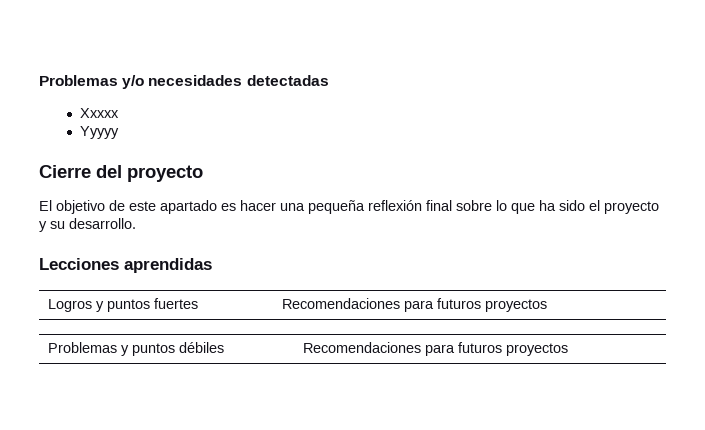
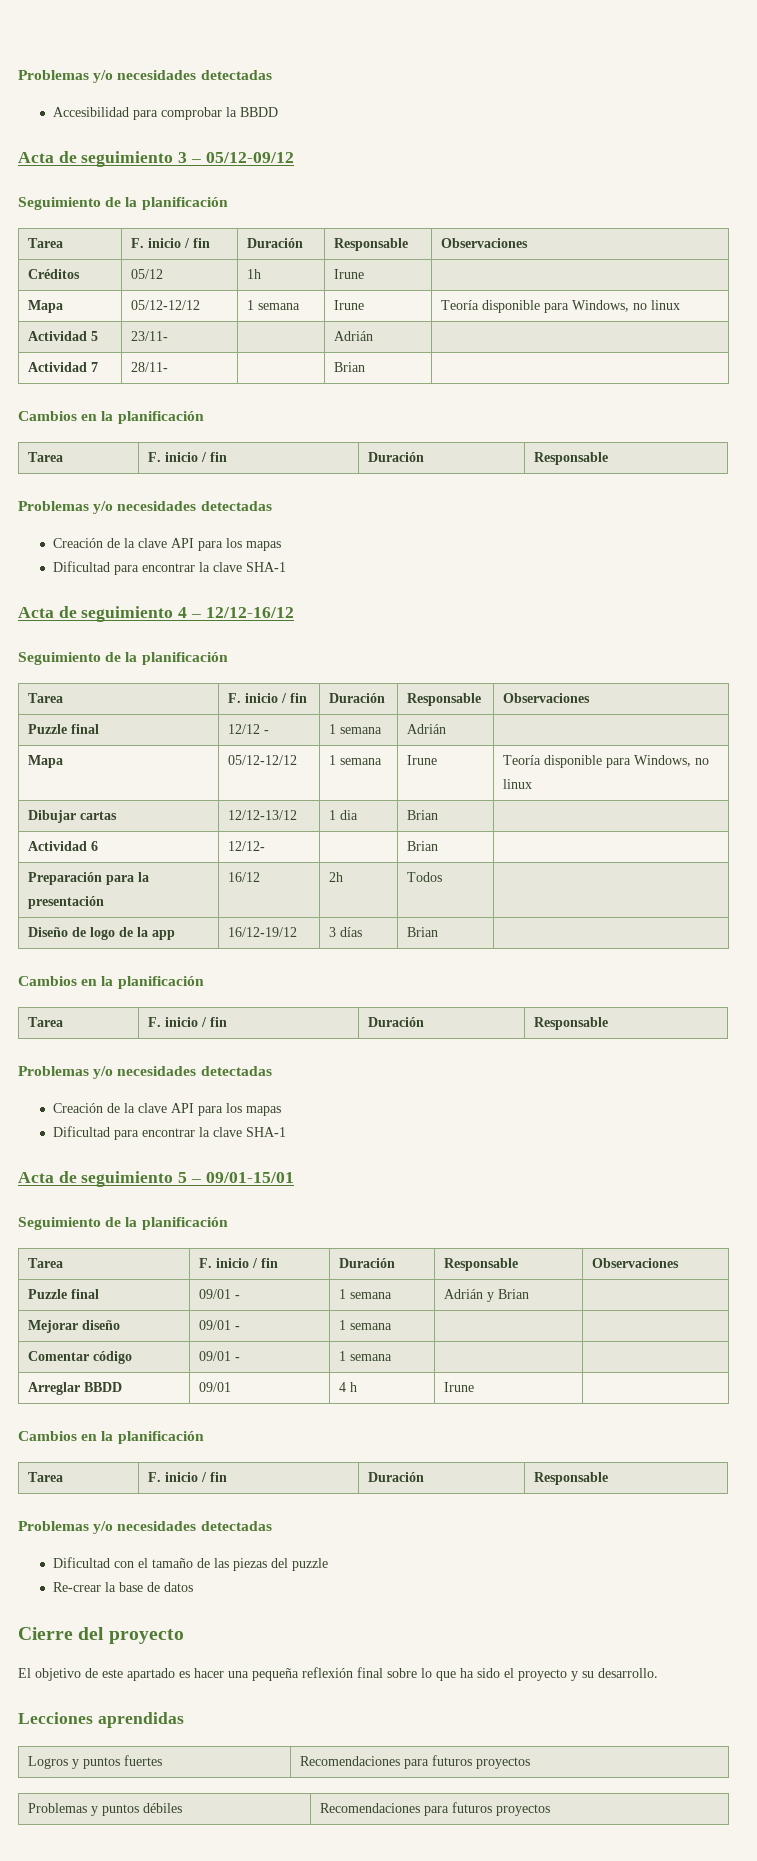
[39,75,329,89] [79,108,119,118] [79,126,119,139] Problemas y/o necesidades detectadas // Xxxxx // Yyyyy -> [18,70,272,83] [52,107,278,120] [18,151,294,167] [18,197,228,210] [28,238,64,248] [131,238,211,248] [247,238,304,248] [334,238,409,251] [441,238,529,248] [28,269,81,279] [131,269,164,279] [247,269,262,279] [334,269,365,279] [28,300,64,313] [131,300,201,310] [247,300,301,310] [334,300,365,310] [441,300,681,313] [28,331,99,341] [131,331,169,341] [334,331,374,341] [28,362,99,372] [131,362,169,372] [334,362,366,372] [18,411,204,424] [28,452,64,462] [148,452,228,462] [368,452,425,462] [534,452,609,465] [18,501,272,514] [52,538,281,551] [52,561,286,575] [18,606,294,622] [18,652,228,665] [28,693,64,703] [228,693,308,703] [329,693,386,703] [407,693,482,706] [503,693,591,703] [28,724,100,734] [228,724,270,734] [329,724,383,734] [407,724,447,734] [28,755,64,768] [228,755,298,765] [329,755,383,765] [407,755,438,765] [503,755,710,768] [503,779,533,789] [28,810,118,823] [228,810,298,820] [329,810,359,820] [407,810,439,820] [28,841,99,851] [228,841,266,851] [407,841,439,851] [28,872,150,885] [28,896,105,909] [228,872,261,882] [329,872,344,882] [407,872,443,882] [28,927,176,940] [228,927,298,937] [329,927,363,937] [407,927,439,937] [18,976,204,989] [28,1017,64,1027] [148,1017,228,1027] [368,1017,425,1027] [534,1017,609,1030] [18,1066,272,1079] [52,1103,281,1116] [52,1126,286,1140] [18,1171,294,1187] [18,1217,228,1230] [28,1258,64,1268] [199,1258,279,1268] [339,1258,396,1268] [444,1258,519,1271] [592,1258,680,1268] [28,1289,100,1299] [199,1289,241,1299] [339,1289,393,1299] [444,1289,530,1302] [28,1320,121,1333] [199,1320,241,1330] [339,1320,393,1330] [28,1351,133,1364] [199,1351,241,1361] [339,1351,393,1361] [28,1382,123,1395] [199,1382,232,1392] [339,1382,358,1392] [444,1382,475,1392] [18,1431,204,1444] [28,1472,64,1482] [148,1472,228,1482] [368,1472,425,1482] [534,1472,609,1485] [18,1521,272,1534] [52,1557,328,1571] [52,1582,193,1592] Problemas y/o necesidades detectadas // Accesibilidad para comprobar la BBDD // Acta de seguimiento 3 – 05/12-09/12 // Seguimiento de la planificación // Tarea | F. inicio / fin | Duración | Responsable | Observaciones // Créditos | 05/12 | 1h | Irune | // Mapa | 05/12-12/12 | 1 semana | Irune | Teoría disponible para Windows, no linux // Actividad 5 | 23/11- | | Adrián | // Actividad 7 | 28/11- | | Brian | // Cambios en la planificación // Tarea | F. inicio / fin | Duración | Responsable // Problemas y/o necesidades detectadas // Creación de la clave API para los mapas // Dificultad para encontrar la clave SHA-1 // Acta de seguimiento 4 – 12/12-16/12 // Seguimiento de la planificación // Tarea | F. inicio / fin | Duración | Responsable | Observaciones // Puzzle final | 12/12 - | 1 semana | Adrián | // Mapa | 05/12-12/12 | 1 semana | Irune | Teoría disponible para Windows, no linux // Dibujar cartas | 12/12-13/12 | 1 dia | Brian | // Actividad 6 | 12/12- | | Brian | // Preparación para la presentación | 16/12 | 2h | Todos | // Diseño de logo de la app | 16/12-19/12 | 3 días | Brian | // Cambios en la planificación // Tarea | F. inicio / fin | Duración | Responsable // Problemas y/o necesidades detectadas // Creación de la clave API para los mapas // Dificultad para encontrar la clave SHA-1 // Acta de seguimiento 5 – 09/01-15/01 // Seguimiento de la planificación // Tarea | F. inicio / fin | Duración | Responsable | Observaciones // Puzzle final | 09/01 - | 1 semana | Adrián y Brian | // Mejorar diseño | 09/01 - | 1 semana | | // Comentar código | 09/01 - | 1 semana | | // Arreglar BBDD | 09/01 | 4 h | Irune | // Cambios en la planificación // Tarea | F. inicio / fin | Duración | Responsable // Problemas y/o necesidades detectadas // Dificultad con el tamaño de las piezas del puzzle // Re-crear la base de datos

